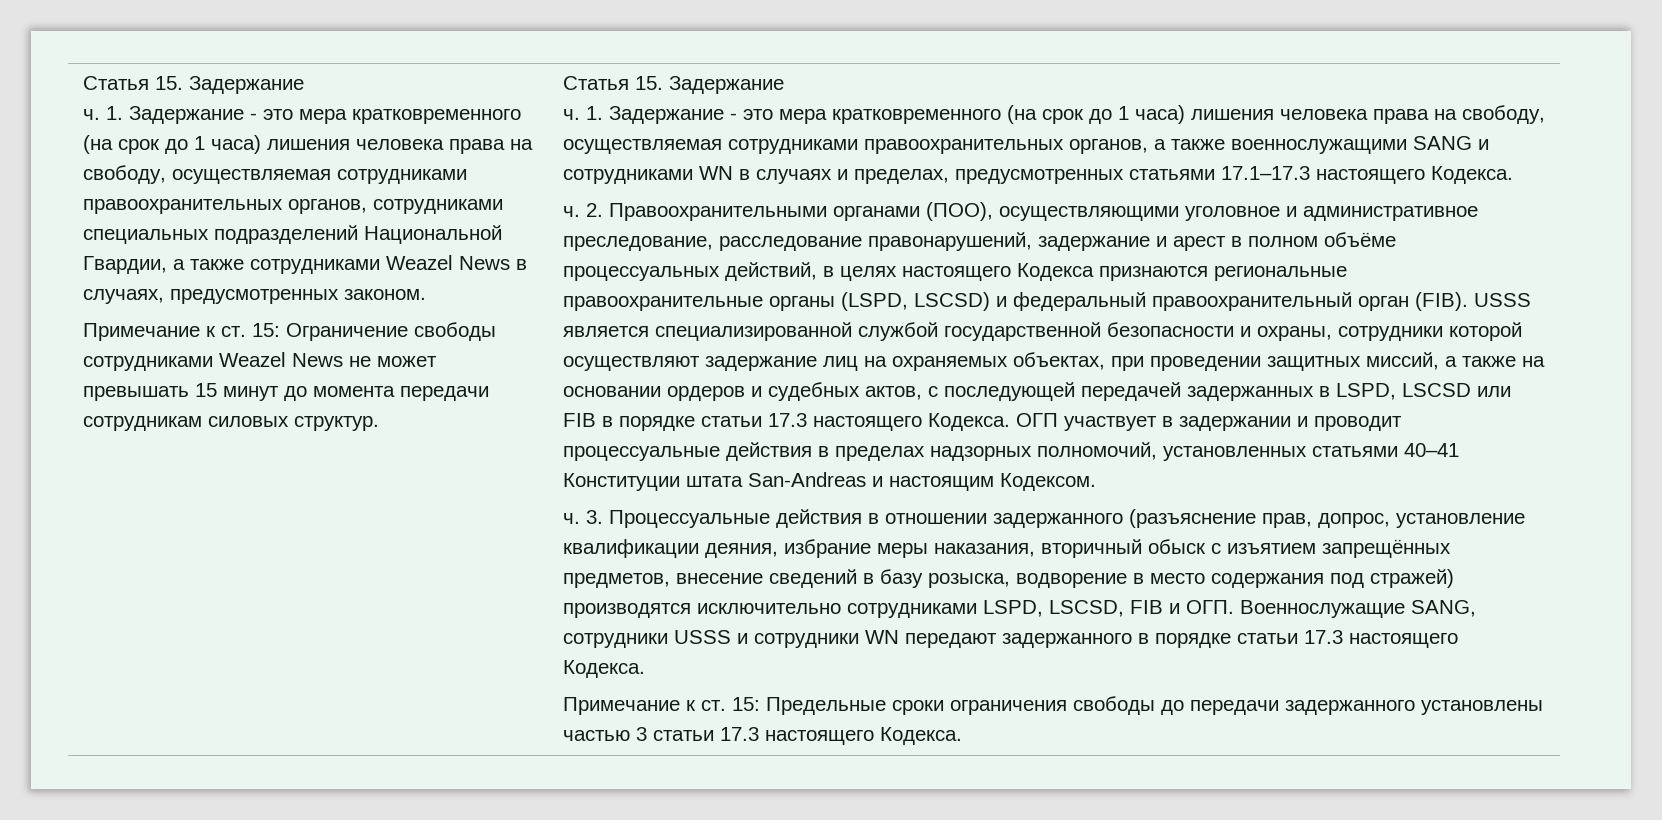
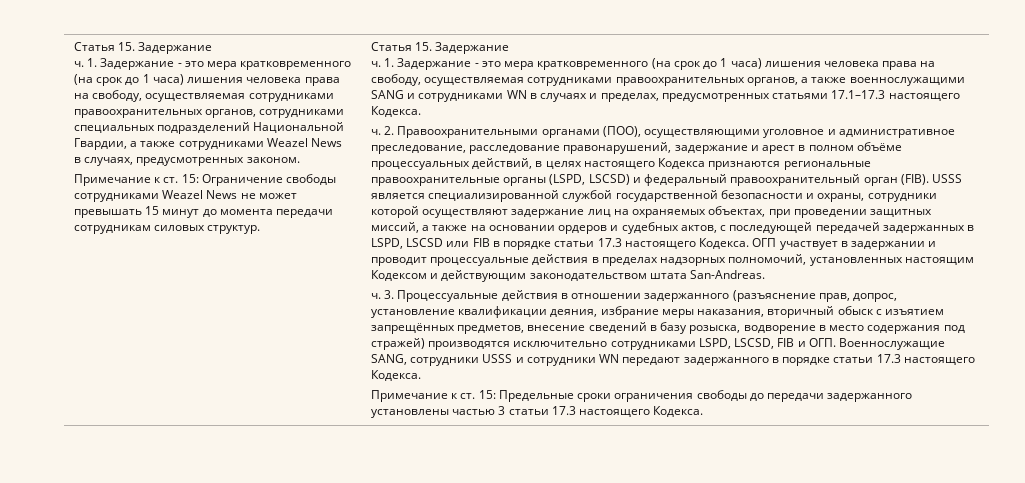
[1311,443,1459,457] [562,472,1096,491] статьями 40–41 Конституции штата San-Andreas и настоящим Кодексом. -> [904,257,974,265] [370,270,766,282] настоящим Кодексом и действующим законодательством штата San-Andreas.

